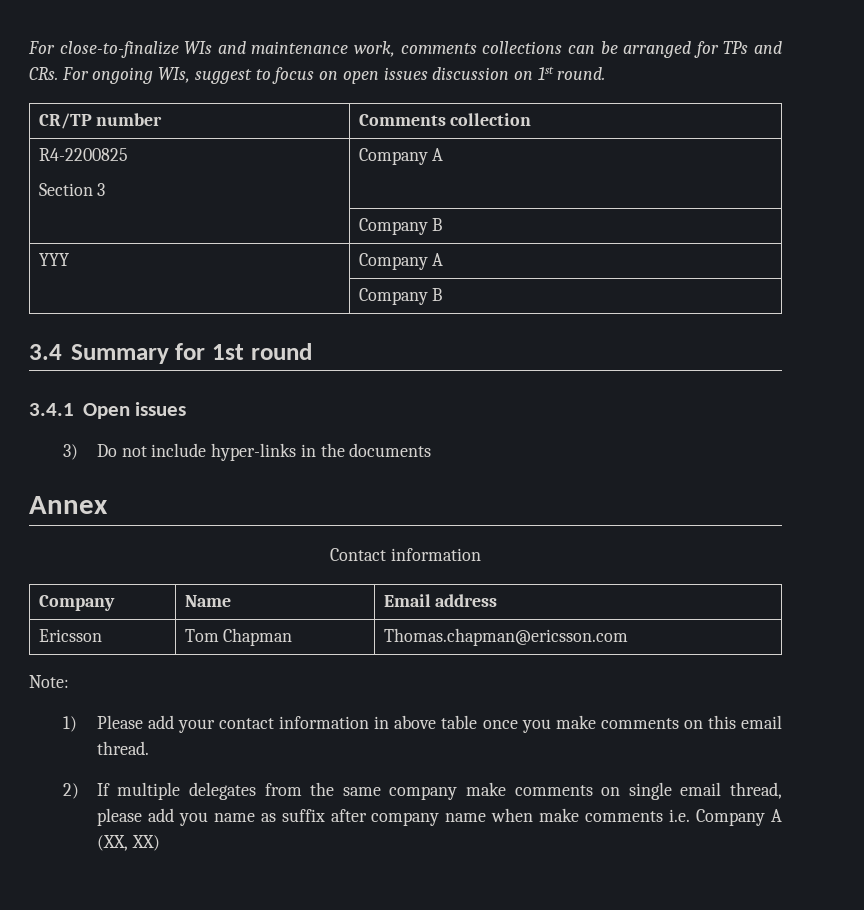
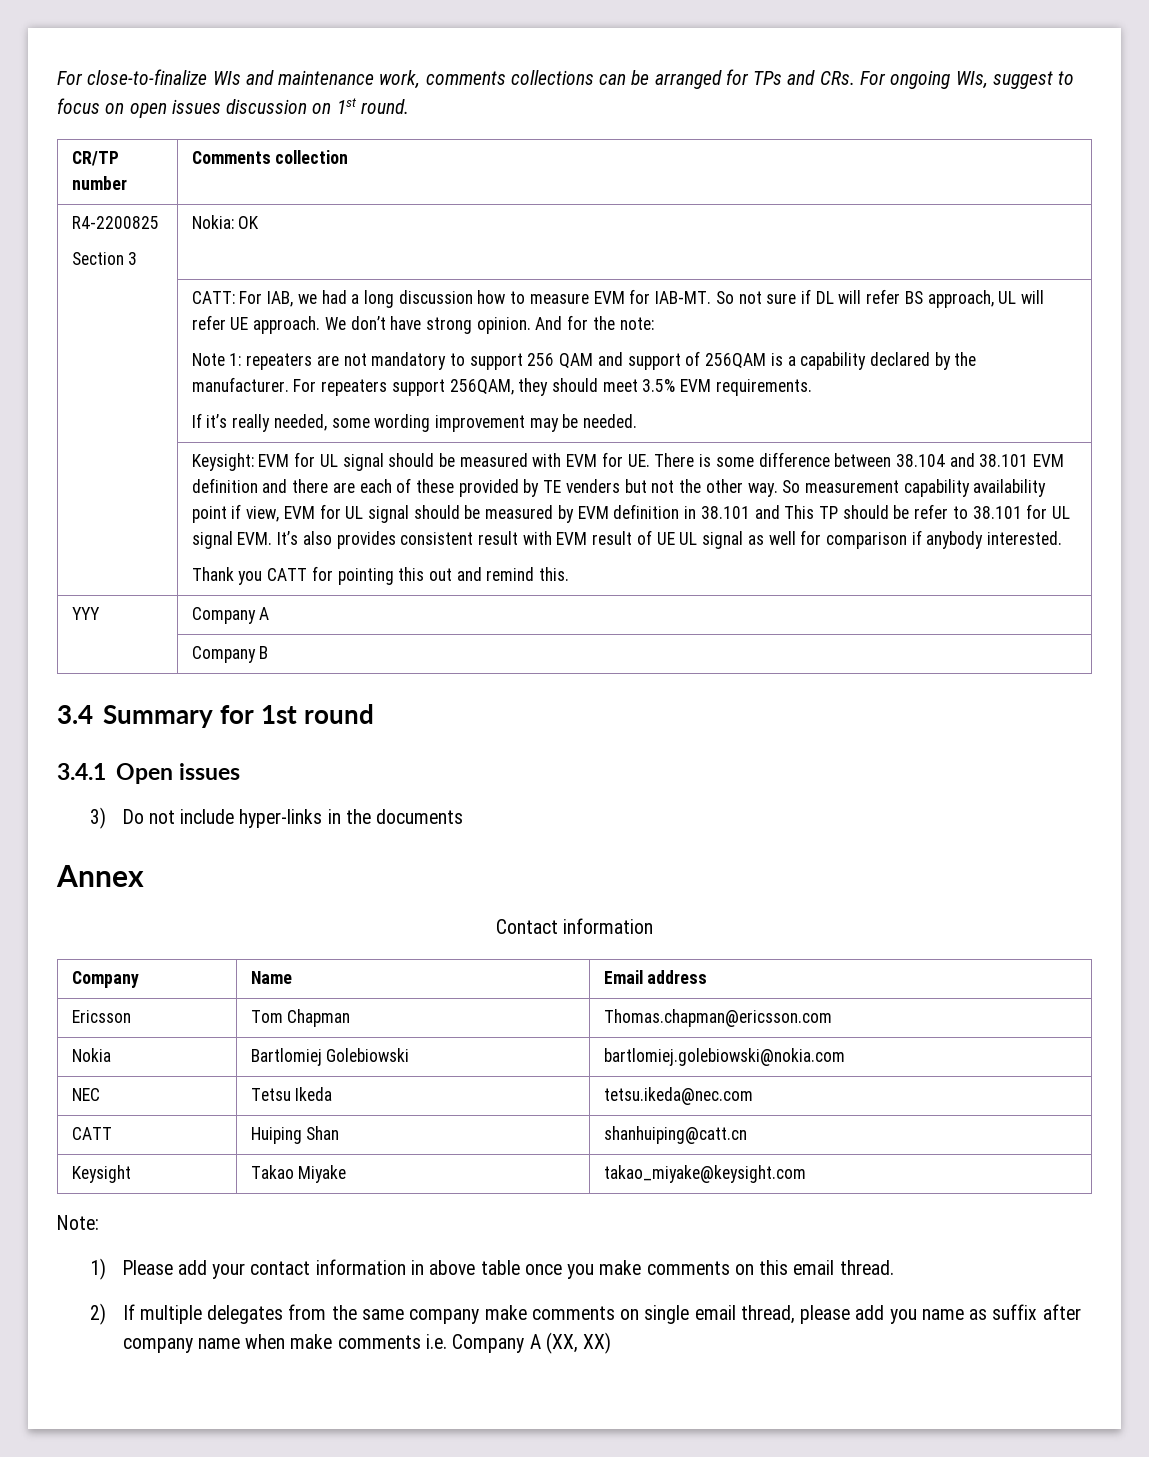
[358,148,444,165] [358,218,443,235] Company A // | Company B -> [191,215,260,229] [191,289,1045,308] [191,315,654,334] [191,351,977,370] [191,377,812,396] [191,413,638,432] [191,452,1065,471] [191,478,1047,497] [191,504,1071,523] [191,530,1063,549] [191,566,570,585] Nokia: OK // | CATT: For IAB, we had a long discussion how to measure EVM for IAB-MT. So not sure if DL will refer BS approach, UL will refer UE approach. We don’t have strong opinion. And for the note: // Note 1: repeaters are not mandatory to support 256 QAM and support of 256QAM is a capability declared by the manufacturer. For repeaters support 256QAM, they should meet 3.5% EVM requirements. // If it’s really needed, some wording improvement may be needed. // | Keysight: EVM for UL signal should be measured with EVM for UE. There is some difference between 38.104 and 38.101 EVM definition and there are each of these provided by TE venders but not the other way. So measurement capability availability point if view, EVM for UL signal should be measured by EVM definition in 38.101 and This TP should be refer to 38.101 for UL signal EVM. It’s also provides consistent result with EVM result of UE UL signal as well for comparison if anybody interested. // Thank you CATT for pointing this out and remind this.
(628, 637) none -> [71,1048,111,1062] [250,1048,410,1066] [603,1048,845,1066] [71,1088,100,1101] [250,1087,333,1101] [603,1087,753,1105] [71,1127,112,1140] [250,1126,340,1144] [603,1126,747,1144] [71,1165,131,1183] [250,1165,347,1183] [603,1165,806,1183] // Nokia | Bartlomiej Golebiowski | bartlomiej.golebiowski@nokia.com // NEC | Tetsu Ikeda | tetsu.ikeda@nec.com // CATT | Huiping Shan | shanhuiping@catt.cn // Keysight | Takao Miyake | takao_miyake@keysight.com

